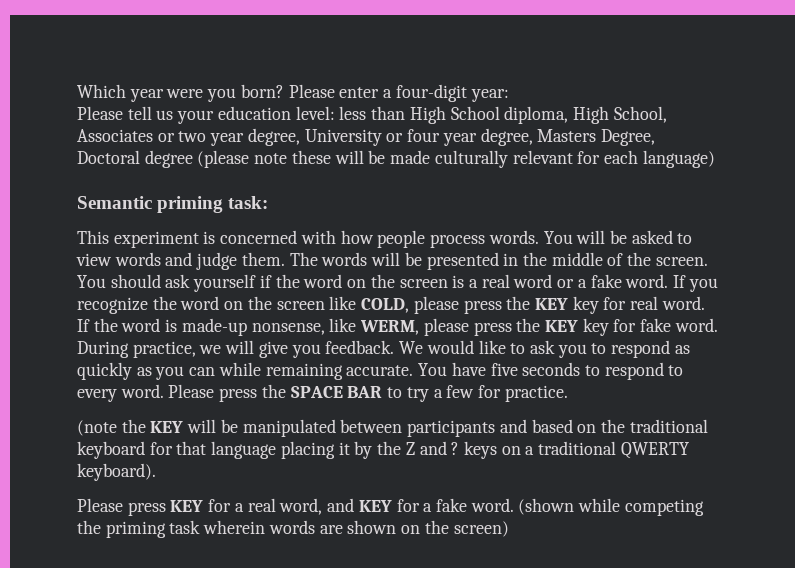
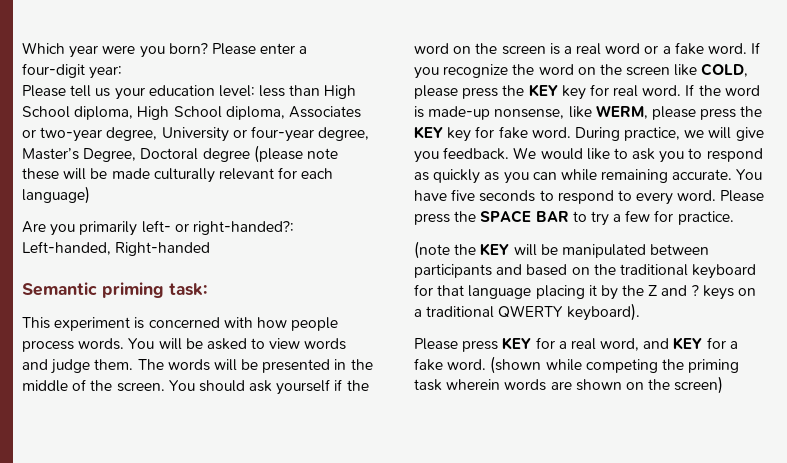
[613,106,667,123] [77,128,597,146] School, Associates or two year degree, University or four year degree, Masters -> [173,106,361,120] [22,126,370,142] [22,148,79,160] School diploma, Associates or two-year degree, University or four-year degree, Master’s
(715, 159) none -> [22,220,294,236] [22,241,211,256] // Are you primarily left- or right-handed?: Left-handed, Right-handed

